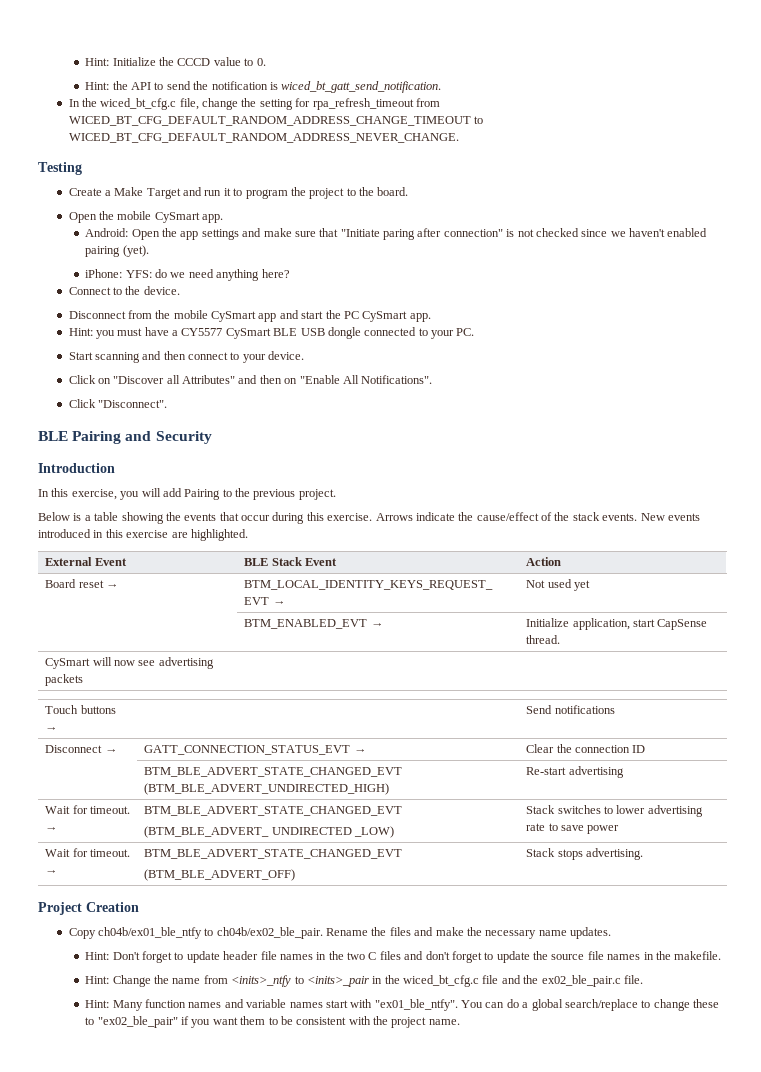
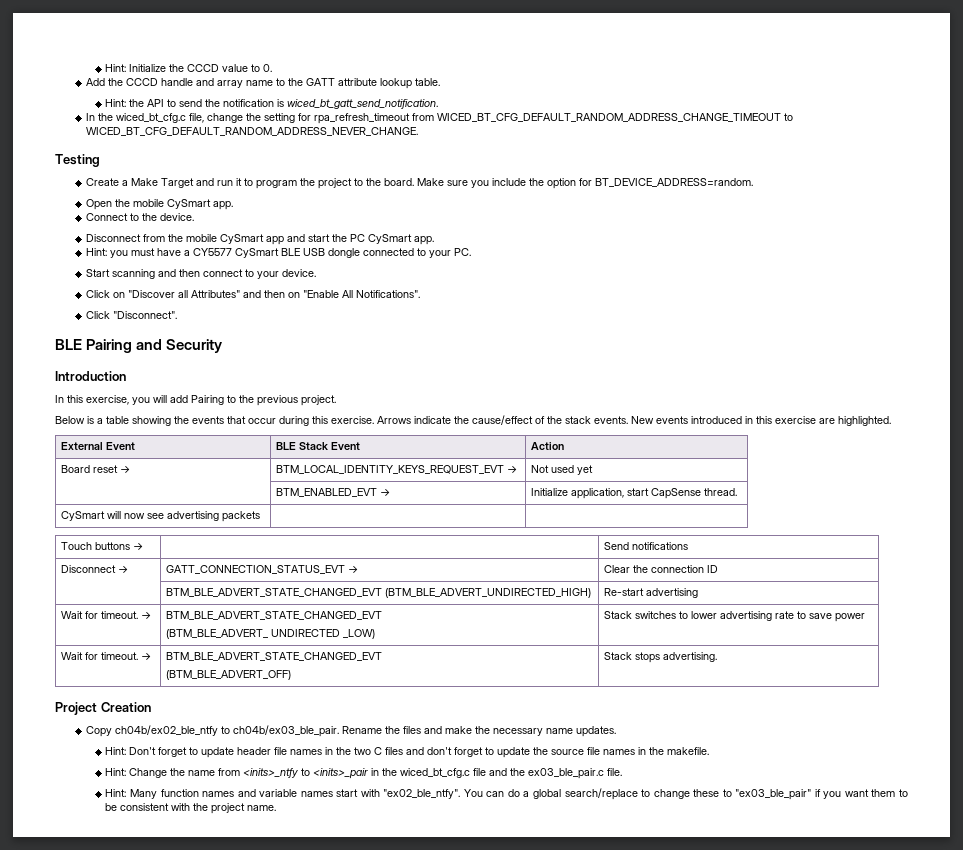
(266, 62) none -> [86,78,441,89] // Add the CCCD handle and array name to the GATT attribute lookup table.
(409, 191) none -> [417,178,754,189] Make sure you include the option for BT_DEVICE_ADDRESS=random.
[85,228,708,240] [85,245,149,257] [85,269,290,281] // Android: Open the app settings and make sure that "Initiate paring after connection" is not checked since we haven't enabled pairing (yet). // iPhone: YFS: do we need anything here? -> (234, 205) none
[97,927,323,939] ch04b/ex01_ble_ntfy to ch04b/ex02_ble_pair. -> [115,725,340,737] ch04b/ex02_ble_ntfy to ch04b/ex03_ble_pair.
[541,975,621,987] ex02_ble_pair.c -> [528,768,605,779] ex03_ble_pair.c
[374,999,458,1011] "ex01_ble_ntfy". -> [383,789,461,799] "ex02_ble_ntfy".
[97,1016,178,1028] "ex02_ble_pair" -> [735,789,812,800] "ex03_ble_pair"

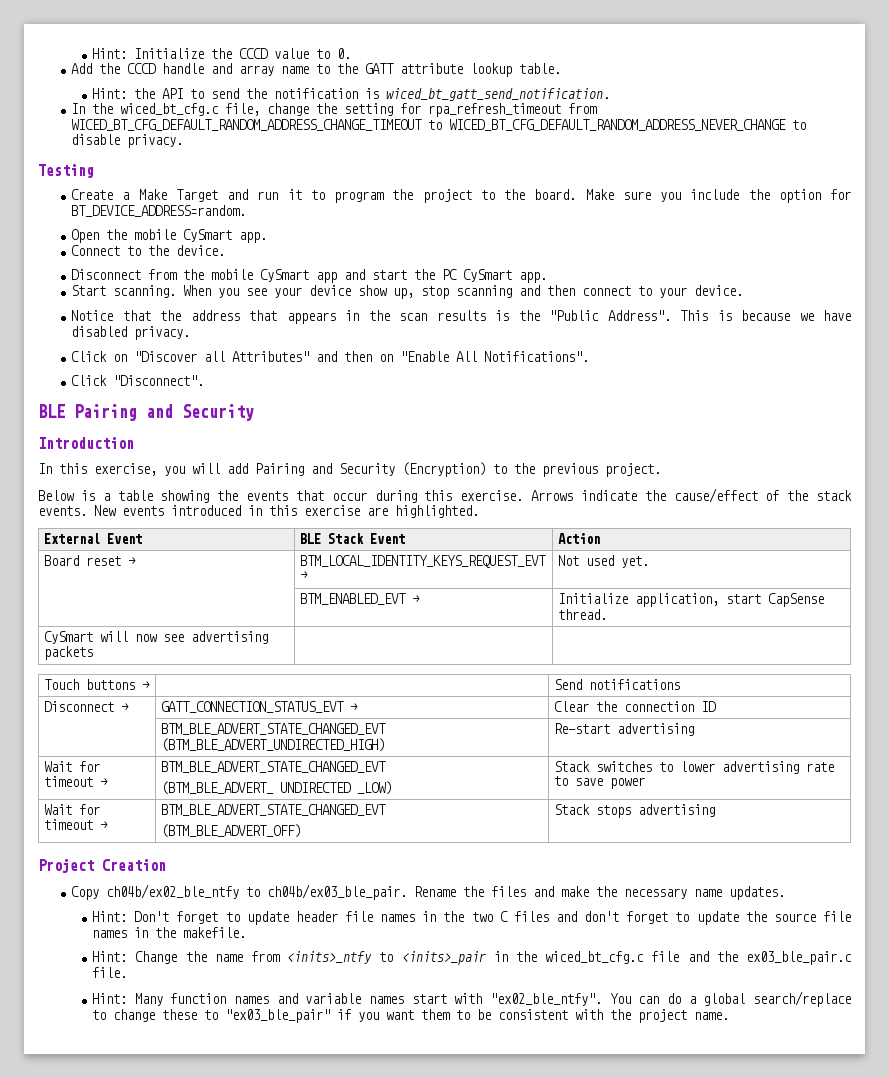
[86,127,419,136] WICED_BT_CFG_DEFAULT_RANDOM_ADDRESS_NEVER_CHANGE. -> [449,119,807,131] [71,134,184,148] WICED_BT_CFG_DEFAULT_RANDOM_ADDRESS_NEVER_CHANGE to disable privacy.
[86,248,472,258] [86,269,111,277] Hint: you must have a CY5577 CySmart BLE USB dongle connected to your PC. // Start -> [71,285,450,299] Start scanning. When you see your device show up, stop
(317, 273) none -> [71,310,852,324] [71,326,191,340] // Notice that the address that appears in the scan results is the "Public Address". This is because we have disabled privacy.
(224, 400) none -> [311,462,486,477] and Security (Encryption)
[576,465,593,475] yet -> [620,556,649,568] yet.
[100,611,138,619] timeout. -> [43,776,93,787] timeout
[100,652,138,660] timeout. -> [43,819,93,830] timeout
[662,652,717,662] advertising. -> [637,804,715,817] advertising

